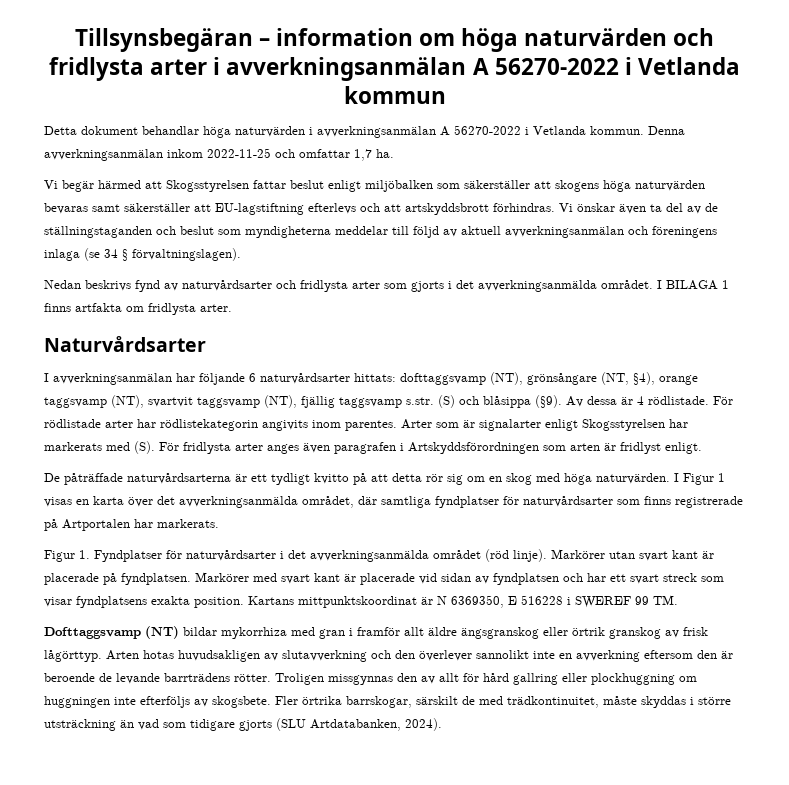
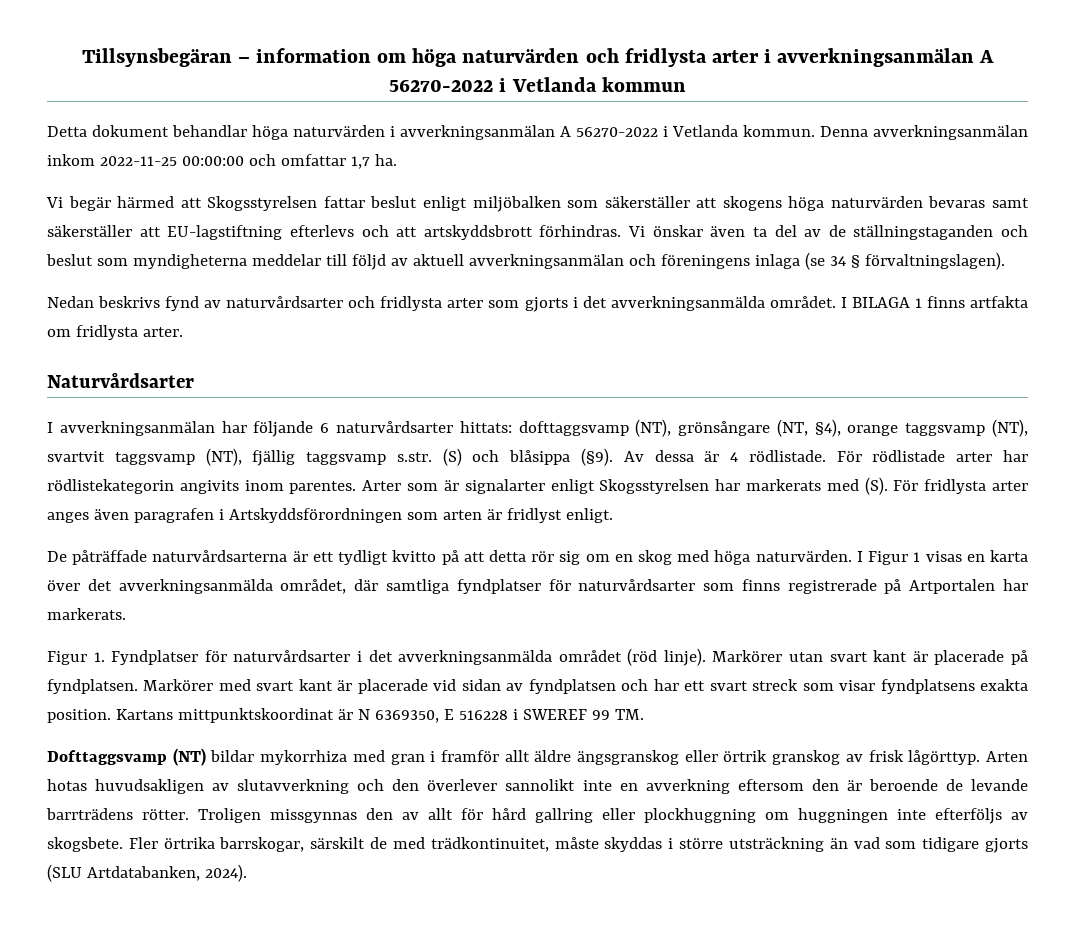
(271, 153) none -> [181,156,244,166] 00:00:00

